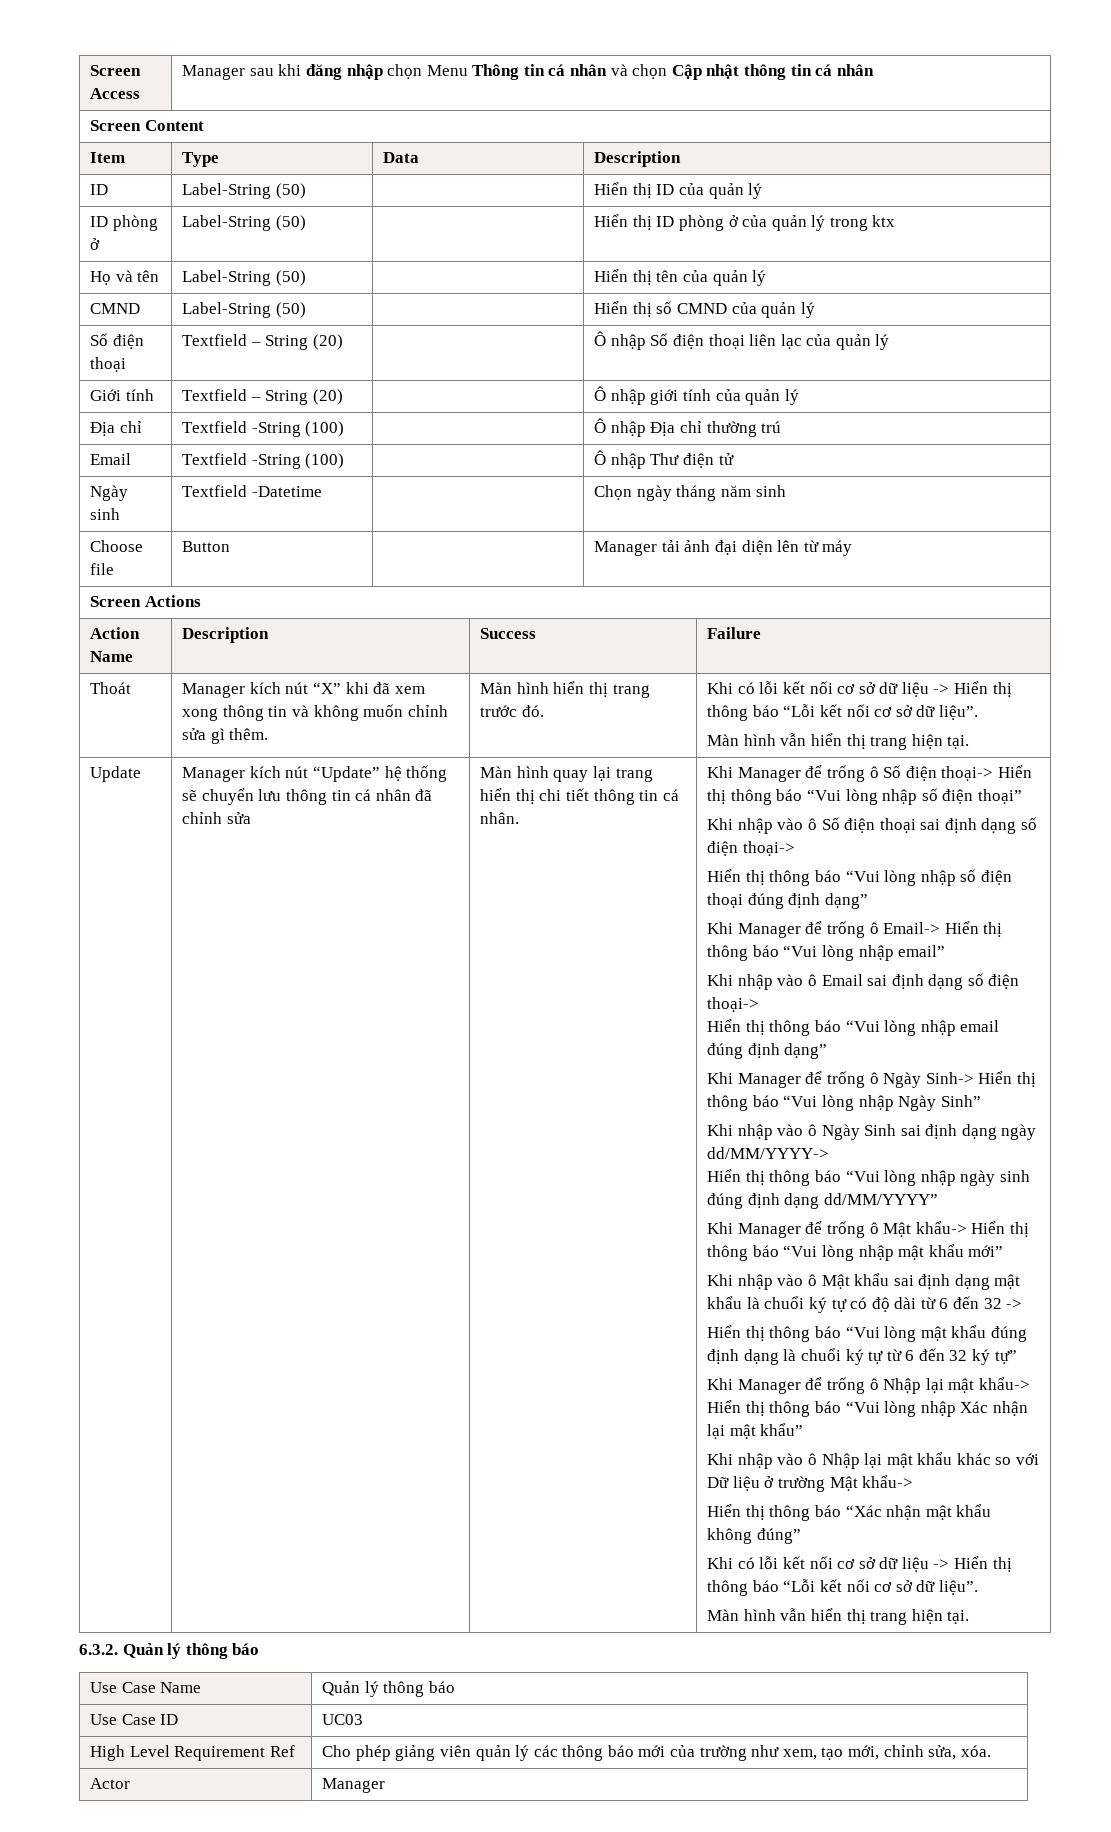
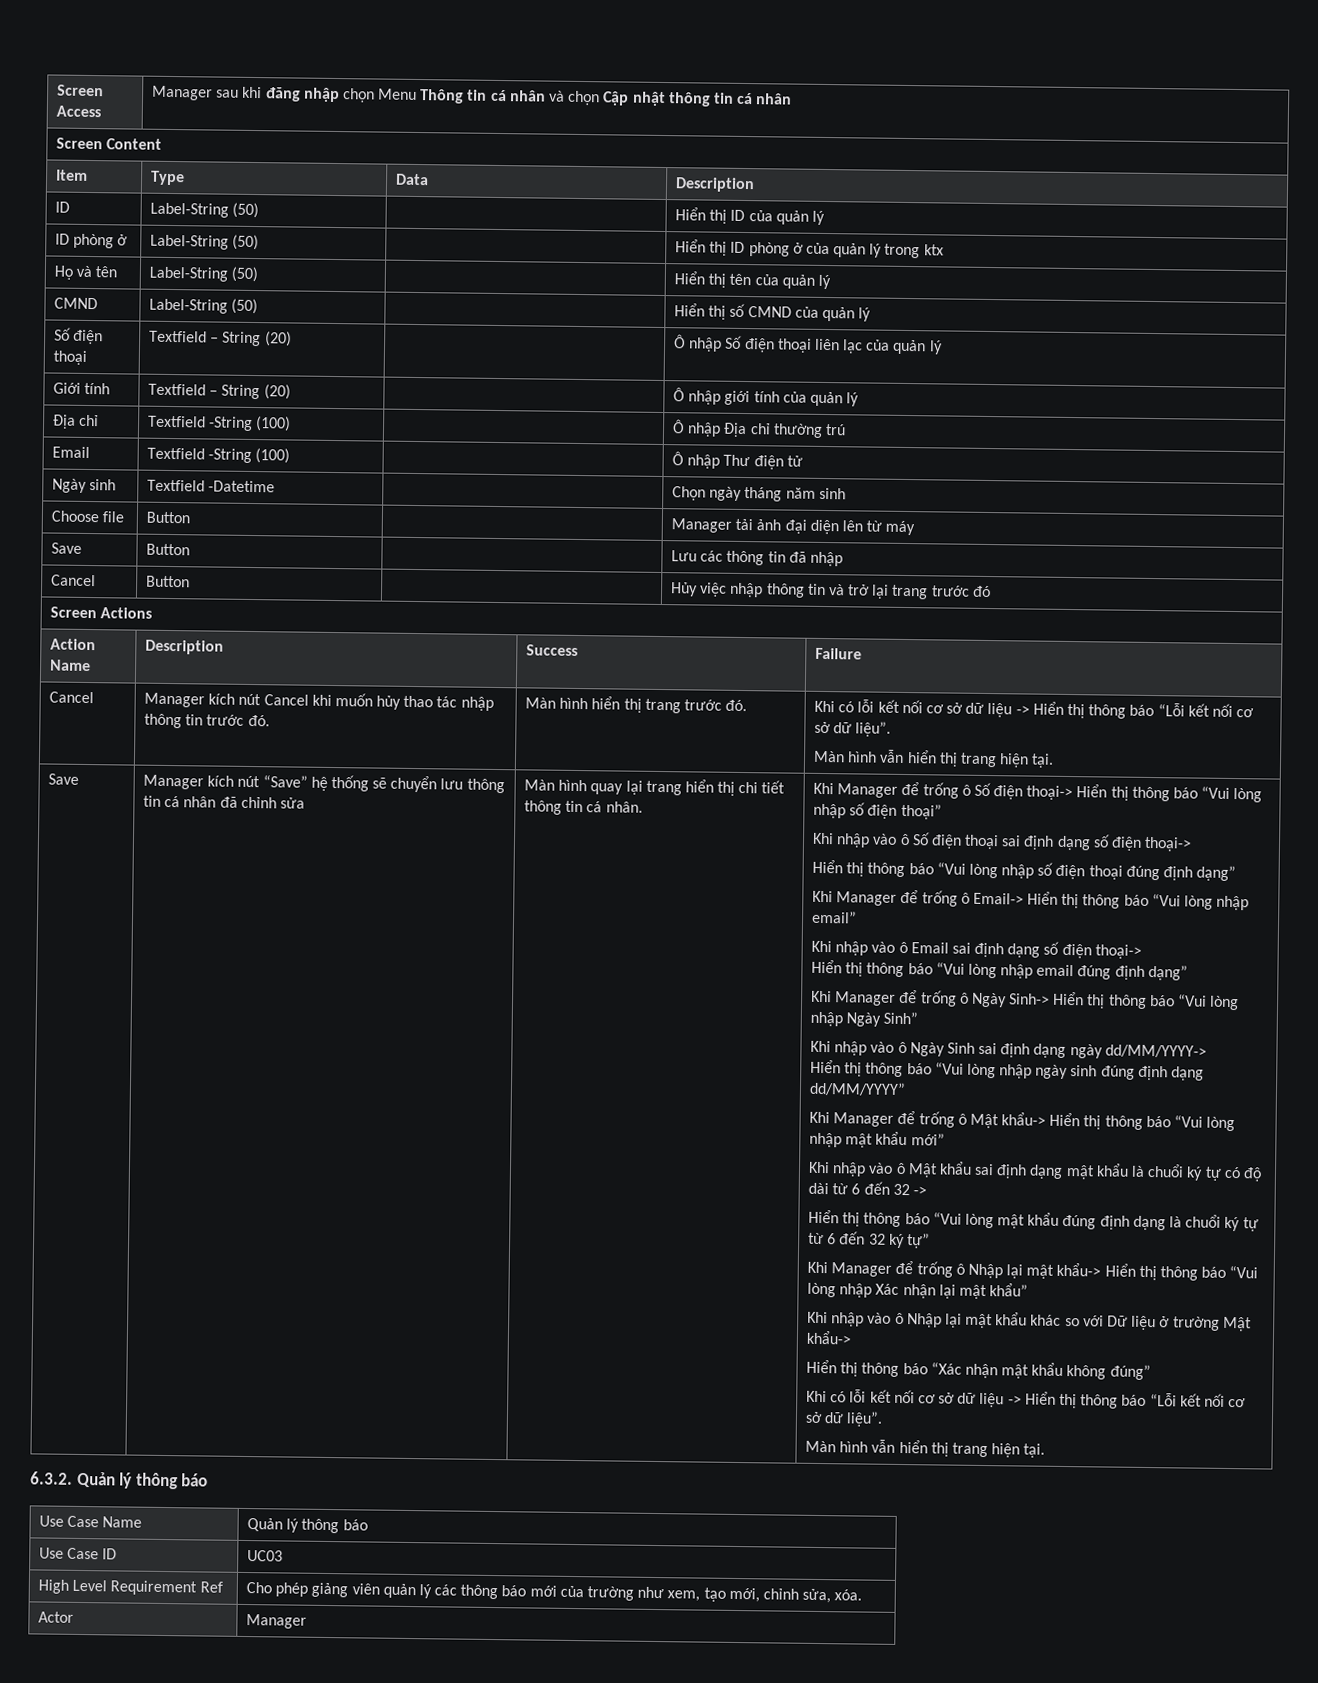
(853, 548) none -> [50,542,82,554] [145,543,190,556] [670,550,843,567] [50,574,96,587] [145,575,190,588] [669,582,991,600] // Save | Button | | Lưu các thông tin đã nhập // Cancel | Button | | Hủy việc nhập thông tin và trở lại trang trước đó
[90,682,132,694] [182,682,425,698] [182,704,448,721] [182,728,269,744] Thoát | Manager kích nút “X” khi đã xem xong thông tin và không muốn chỉnh sửa gì thêm. -> [48,691,94,704] [143,692,494,711] [143,713,270,729] Cancel | Manager kích nút Cancel khi muốn hủy thao tác nhập thông tin trước đó.
[90,766,142,782] [182,766,380,782] Update | Manager kích nút “Update” -> [47,773,79,785] [142,774,308,790] Save | Manager kích nút “Save”

